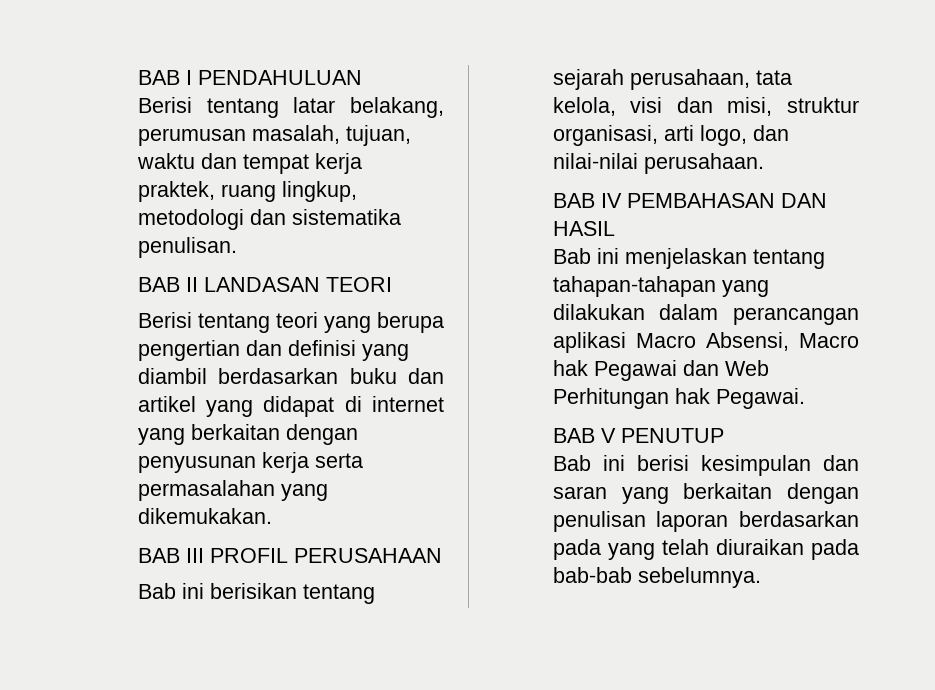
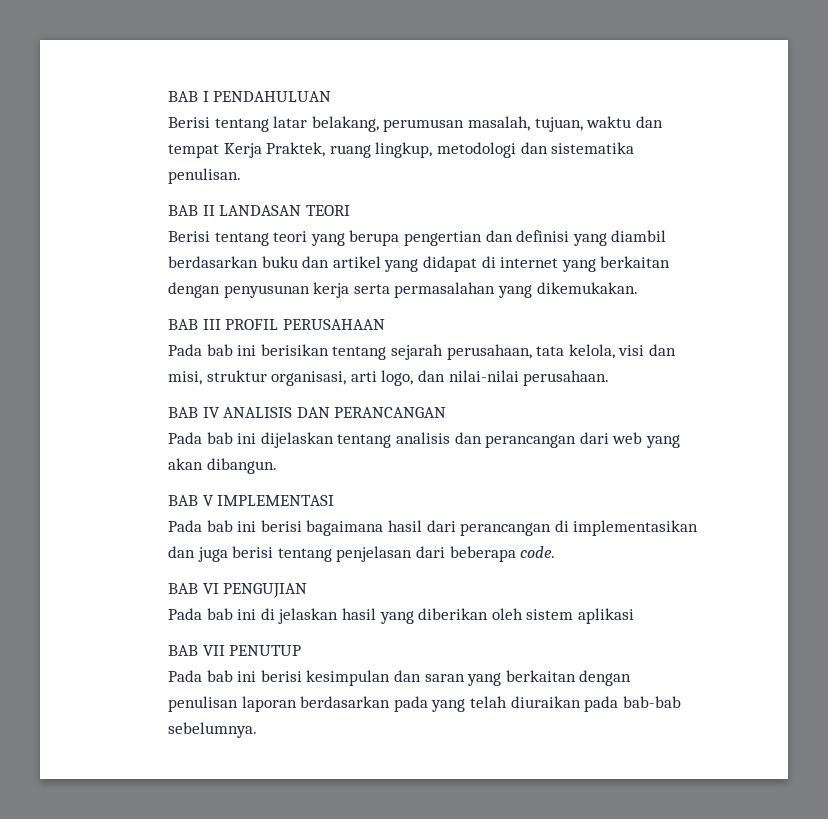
[314,153,362,174] [137,181,215,202] kerja praktek, -> [223,142,326,158] Kerja Praktek,
[137,583,176,599] Bab -> [168,344,233,356] Pada bab
[626,193,827,208] [552,221,615,236] [552,248,825,269] [552,276,769,297] [552,304,859,325] [552,332,859,353] [552,360,769,381] [552,388,805,409] [552,428,616,443] PEMBAHASAN DAN HASIL // Bab ini menjelaskan tentang tahapan-tahapan yang dilakukan dalam perancangan aplikasi Macro Absensi, Macro hak Pegawai dan Web Perhitungan hak Pegawai. // BAB V -> [223,407,447,418] [168,432,680,448] [168,458,277,474] [168,495,335,506] [168,520,699,536] [168,546,556,562] [168,583,308,598] [168,608,634,624] [168,645,225,656] ANALISIS DAN PERANCANGAN // Pada bab ini dijelaskan tentang analisis dan perancangan dari web yang akan dibangun. // BAB V IMPLEMENTASI // Pada bab ini berisi bagaimana hasil dari perancangan di implementasikan dan juga berisi tentang penjelasan dari beberapa code. // BAB VI PENGUJIAN // Pada bab ini di jelaskan hasil yang diberikan oleh sistem aplikasi // BAB VII
[552,455,591,471] Bab -> [168,670,233,682] Pada bab

